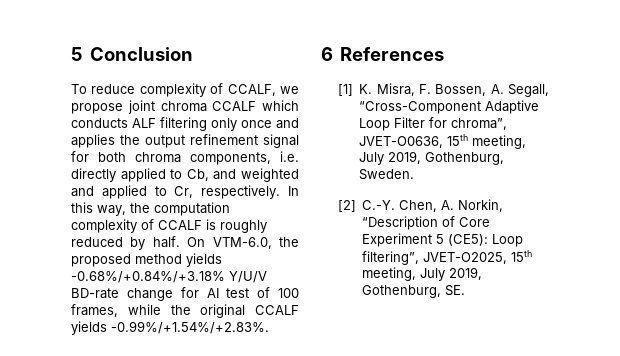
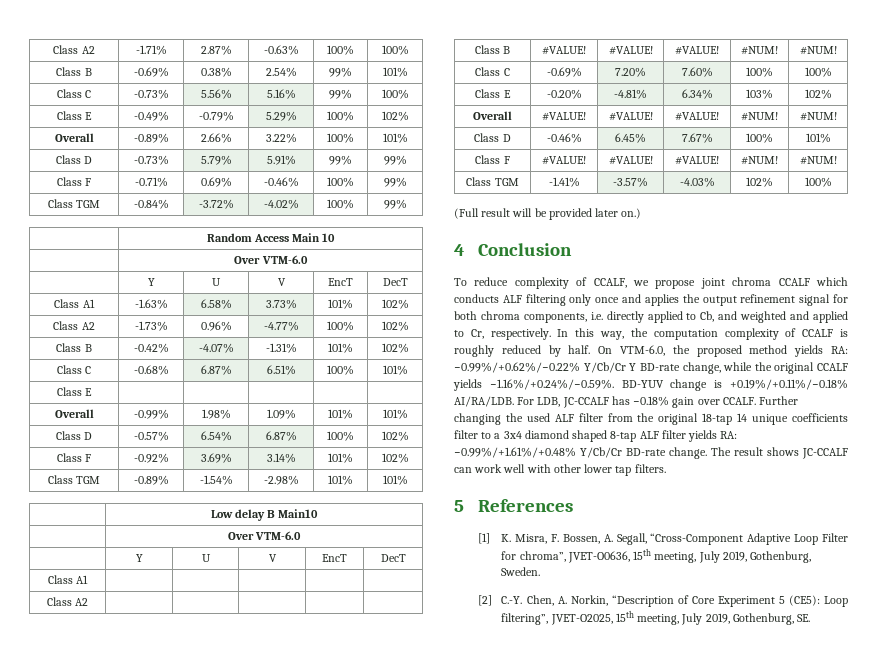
[71,47,83,61] 5 -> [53,45,95,54] [135,45,167,55] [200,45,232,55] [263,45,299,55] [327,45,354,55] [381,45,409,55] [56,67,92,76] [133,67,169,77] [200,67,232,77] [265,67,297,77] [329,67,352,77] [382,67,408,77] [56,89,92,98] [133,89,169,99] [200,89,232,99] [266,89,296,99] [329,89,352,99] [381,89,409,99] [56,111,93,120] [133,111,169,121] [198,111,234,121] [265,111,297,121] [327,111,354,121] [381,111,409,121] [54,133,94,142] [133,133,169,143] [200,133,232,143] [265,133,297,143] [327,133,354,143] [382,133,408,143] [55,155,93,164] [133,155,169,165] [200,155,232,165] [266,155,296,165] [329,155,352,165] [383,155,407,165] [56,177,92,186] [134,177,168,187] [200,177,232,187] [263,177,299,187] [327,177,354,187] [383,177,407,187] [47,199,101,208] [133,199,169,209] [198,199,234,209] [263,199,299,209] [327,199,354,209] [383,199,407,209] [206,233,336,242] [234,255,308,264] [147,278,155,286] [212,278,221,286] [277,278,286,286] [328,278,353,286] [382,278,408,286] [54,299,95,308] [134,299,168,309] [200,299,232,309] [265,299,297,309] [328,299,353,309] [381,299,409,309] [53,321,95,330] [134,321,168,331] [200,321,232,331] [263,321,299,331] [327,321,354,331] [381,321,409,331] [56,343,92,352] [133,343,169,353] [198,343,234,353] [265,343,297,353] [328,343,353,353] [381,343,409,353] [56,365,92,374] [133,365,169,375] [200,365,232,375] [266,365,296,375] [327,365,354,375] [382,365,408,375] [56,387,93,396] [54,409,94,418] [133,409,169,419] [201,409,231,419] [266,409,296,419] [328,409,353,419] [382,409,408,419] [55,431,93,440] [133,431,169,441] [200,431,232,441] [265,431,297,441] [327,431,354,441] [381,431,409,441] [56,453,92,462] [133,453,169,463] [200,453,232,463] [266,453,296,463] [328,453,353,463] [381,453,409,463] [47,475,101,484] [133,475,169,485] [199,475,233,485] [263,475,299,485] [328,475,353,485] [382,475,408,485] [210,509,319,521] [227,531,302,540] [135,554,143,562] [201,554,211,562] [268,554,277,562] [322,554,347,562] [380,554,406,562] [47,575,89,584] [46,597,89,606] [474,45,511,54] [542,46,586,55] [608,46,653,55] [675,46,719,55] [741,46,778,55] [799,46,837,55] [475,67,510,76] [546,67,582,77] [615,67,646,77] [681,67,713,77] [746,67,773,77] [804,67,832,77] [475,89,511,98] [546,89,582,99] [614,89,647,99] [681,89,713,99] [746,89,773,99] [804,89,832,99] [473,111,512,120] [542,112,586,121] [608,112,653,121] [675,112,719,121] [741,112,778,121] [799,112,837,121] [474,133,511,142] [546,133,582,143] [615,133,646,143] [681,133,713,143] [746,133,773,143] [805,133,831,143] [475,155,510,164] [542,156,586,165] [608,156,653,165] [675,156,719,165] [741,156,778,165] [799,156,837,165] [466,177,519,186] [548,177,580,187] [613,177,648,187] [679,177,715,187] [746,177,773,187] [804,177,832,187] [454,208,642,220] [454,244,465,256] Class A2 | -1.71% | 2.87% | -0.63% | 100% | 100% // Class B | -0.69% | 0.38% | 2.54% | 99% | 101% // Class C | -0.73% | 5.56% | 5.16% | 99% | 100% // Class E | -0.49% | -0.79% | 5.29% | 100% | 102% // Overall | -0.89% | 2.66% | 3.22% | 100% | 101% // Class D | -0.73% | 5.79% | 5.91% | 99% | 99% // Class F | -0.71% | 0.69% | -0.46% | 100% | 99% // Class TGM | -0.84% | -3.72% | -4.02% | 100% | 99% // | Random Access Main 10 // | Over VTM-6.0 // | Y | U | V | EncT | DecT // Class A1 | -1.63% | 6.58% | 3.73% | 101% | 102% // Class A2 | -1.73% | 0.96% | -4.77% | 100% | 102% // Class B | -0.42% | -4.07% | -1.31% | 101% | 102% // Class C | -0.68% | 6.87% | 6.51% | 100% | 101% // Class E | | | | | // Overall | -0.99% | 1.98% | 1.09% | 101% | 101% // Class D | -0.57% | 6.54% | 6.87% | 100% | 102% // Class F | -0.92% | 3.69% | 3.14% | 101% | 102% // Class TGM | -0.89% | -1.54% | -2.98% | 101% | 101% // | Low delay B Main10 // | Over VTM-6.0 // | Y | U | V | EncT | DecT // Class A1 | | | | | // Class A2 | | | | | // Class B | #VALUE! | #VALUE! | #VALUE! | #NUM! | #NUM! // Class C | -0.69% | 7.20% | 7.60% | 100% | 100% // Class E | -0.20% | -4.81% | 6.34% | 103% | 102% // Overall | #VALUE! | #VALUE! | #VALUE! | #NUM! | #NUM! // Class D | -0.46% | 6.45% | 7.67% | 100% | 101% // Class F | #VALUE! | #VALUE! | #VALUE! | #NUM! | #NUM! // Class TGM | -1.41% | -3.57% | -4.03% | 102% | 100% // (Full result will be provided later on.) // 4
[71,271,267,283] [71,287,299,301] [71,304,118,317] -0.68%/+0.84%/+3.18% Y/U/V BD-rate change for AI test of 100 frames, -> [831,346,848,354] [454,362,721,374] RA: −0.99%/+0.62%/−0.22% Y/Cb/Cr Y BD-rate change,
[111,321,269,334] [321,47,333,61] -0.99%/+1.54%/+2.83%. // 6 -> [489,379,848,391] [454,396,799,408] [454,413,848,425] [454,430,738,442] [454,447,848,459] [454,464,666,476] [454,500,464,512] −1.16%/+0.24%/−0.59%. BD-YUV change is +0.19%/+0.11%/−0.18% AI/RA/LDB. For LDB, JC-CCALF has −0.18% gain over CCALF. Further changing the used ALF filter from the original 18-tap 14 unique coefficients filter to a 3x4 diamond shaped 8-tap ALF filter yields RA: −0.99%/+1.61%/+0.48% Y/Cb/Cr BD-rate change. The result shows JC-CCALF can work well with other lower tap filters. // 5

